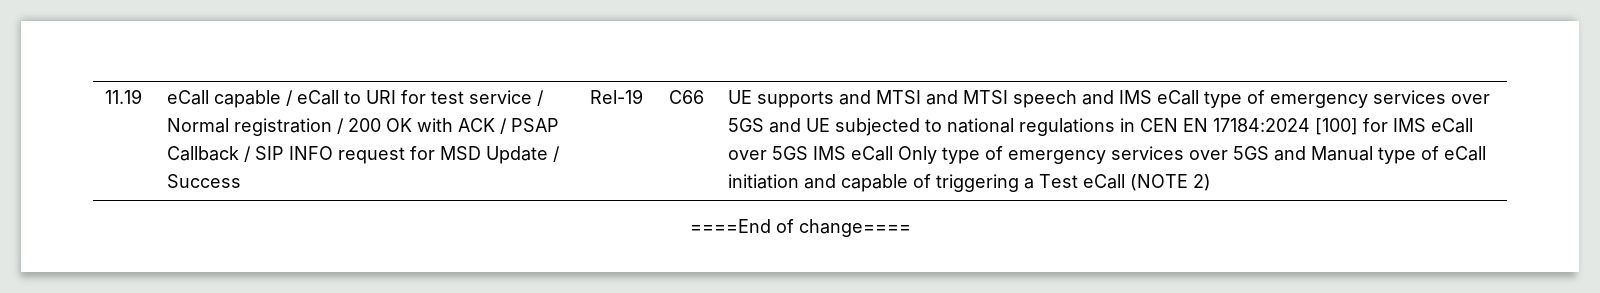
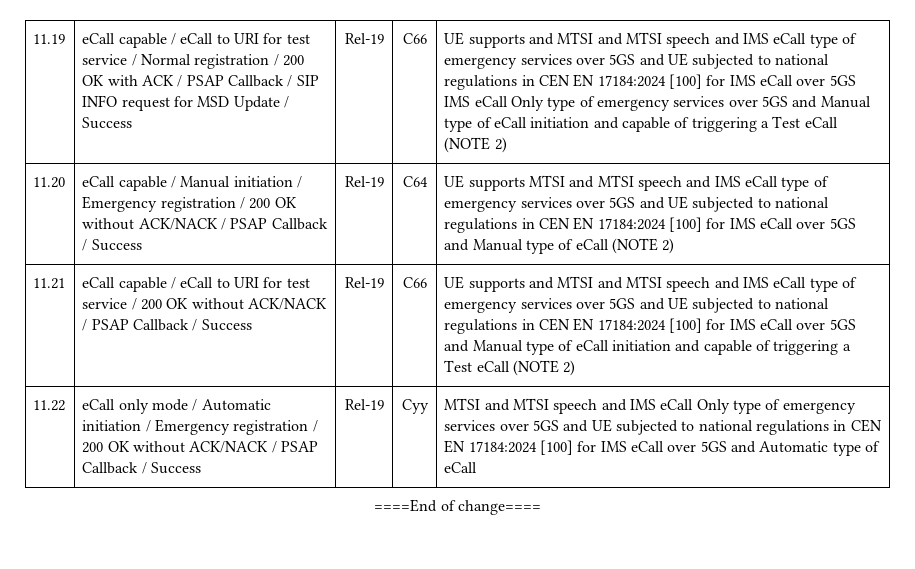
(1212, 182) none -> [33,177,66,188] [82,176,302,191] [82,196,297,212] [82,218,328,230] [82,239,142,251] [344,176,384,187] [402,176,428,187] [444,175,829,191] [444,196,829,212] [444,217,856,233] [444,238,675,254] [33,278,66,289] [82,277,310,292] [82,298,327,310] [82,319,252,331] [344,277,384,288] [402,277,427,288] [444,276,857,292] [444,297,829,313] [444,318,856,334] [444,340,851,355] [444,360,576,376] [33,400,66,411] [82,399,271,414] [82,419,318,435] [82,441,318,453] [82,462,201,474] [344,399,384,410] [401,399,429,414] [444,398,856,414] [444,419,882,435] [444,440,880,456] [444,462,478,473] // 11.20 | eCall capable / Manual initiation / Emergency registration / 200 OK without ACK/NACK / PSAP Callback / Success | Rel-19 | C64 | UE supports MTSI and MTSI speech and IMS eCall type of emergency services over 5GS and UE subjected to national regulations in CEN EN 17184:2024 [100] for IMS eCall over 5GS and Manual type of eCall (NOTE 2) // 11.21 | eCall capable / eCall to URI for test service / 200 OK without ACK/NACK / PSAP Callback / Success | Rel-19 | C66 | UE supports and MTSI and MTSI speech and IMS eCall type of emergency services over 5GS and UE subjected to national regulations in CEN EN 17184:2024 [100] for IMS eCall over 5GS and Manual type of eCall initiation and capable of triggering a Test eCall (NOTE 2) // 11.22 | eCall only mode / Automatic initiation / Emergency registration / 200 OK without ACK/NACK / PSAP Callback / Success | Rel-19 | Cyy | MTSI and MTSI speech and IMS eCall Only type of emergency services over 5GS and UE subjected to national regulations in CEN EN 17184:2024 [100] for IMS eCall over 5GS and Automatic type of eCall

